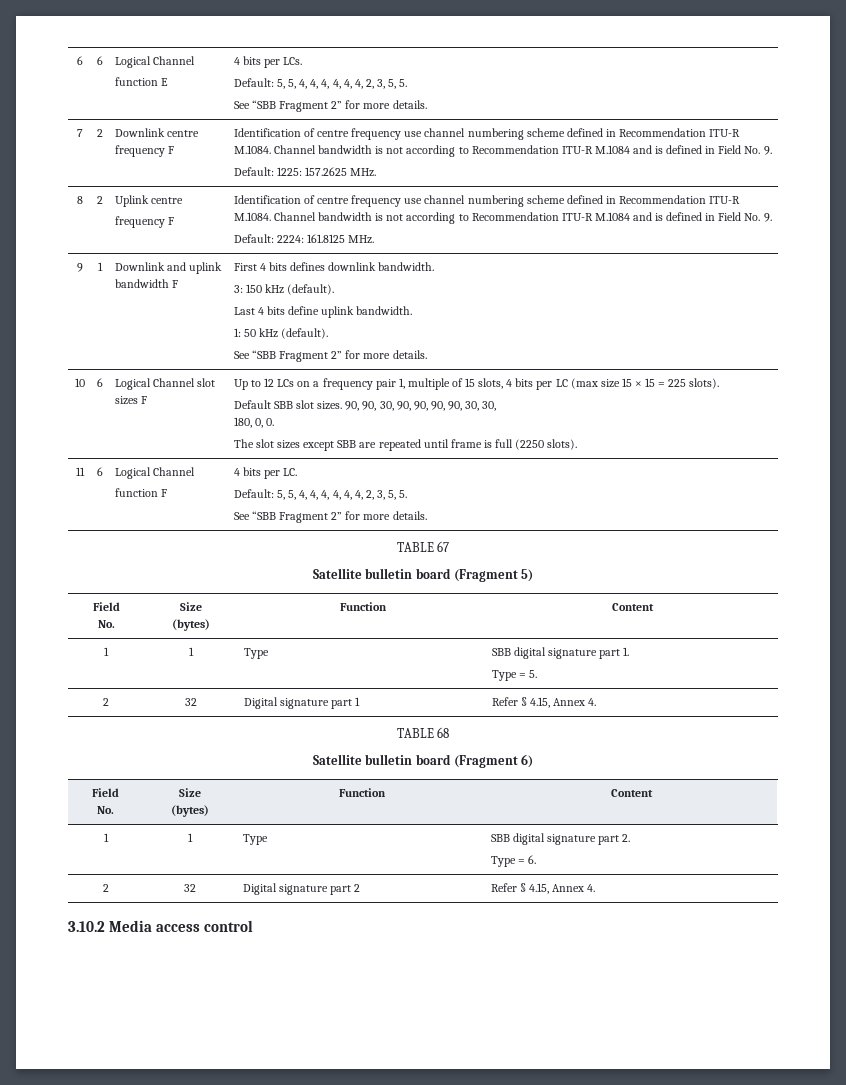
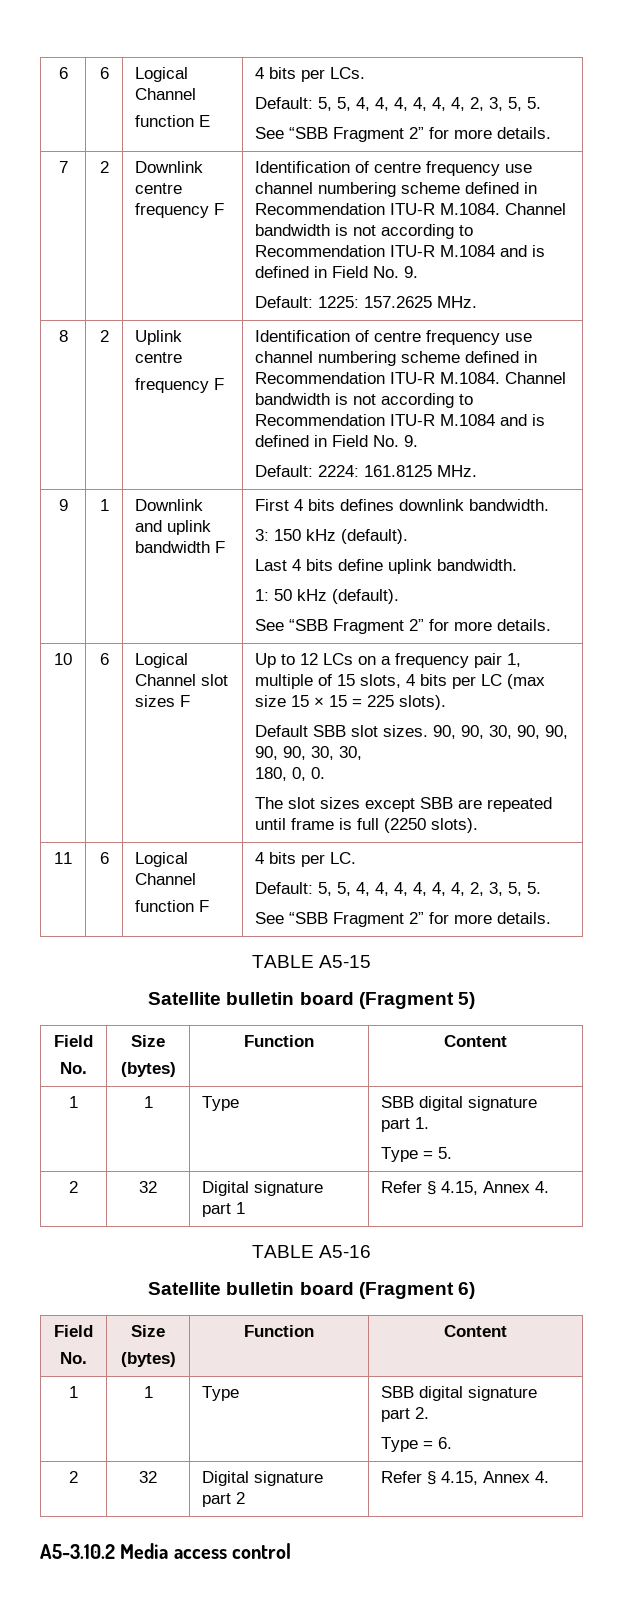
[437,541,450,552] 67 -> [319,955,372,968] A5-15
[437,727,450,738] 68 -> [319,1245,372,1258] A5-16
[68,921,105,932] 3.10.2 -> [40,1544,115,1559] A5-3.10.2

